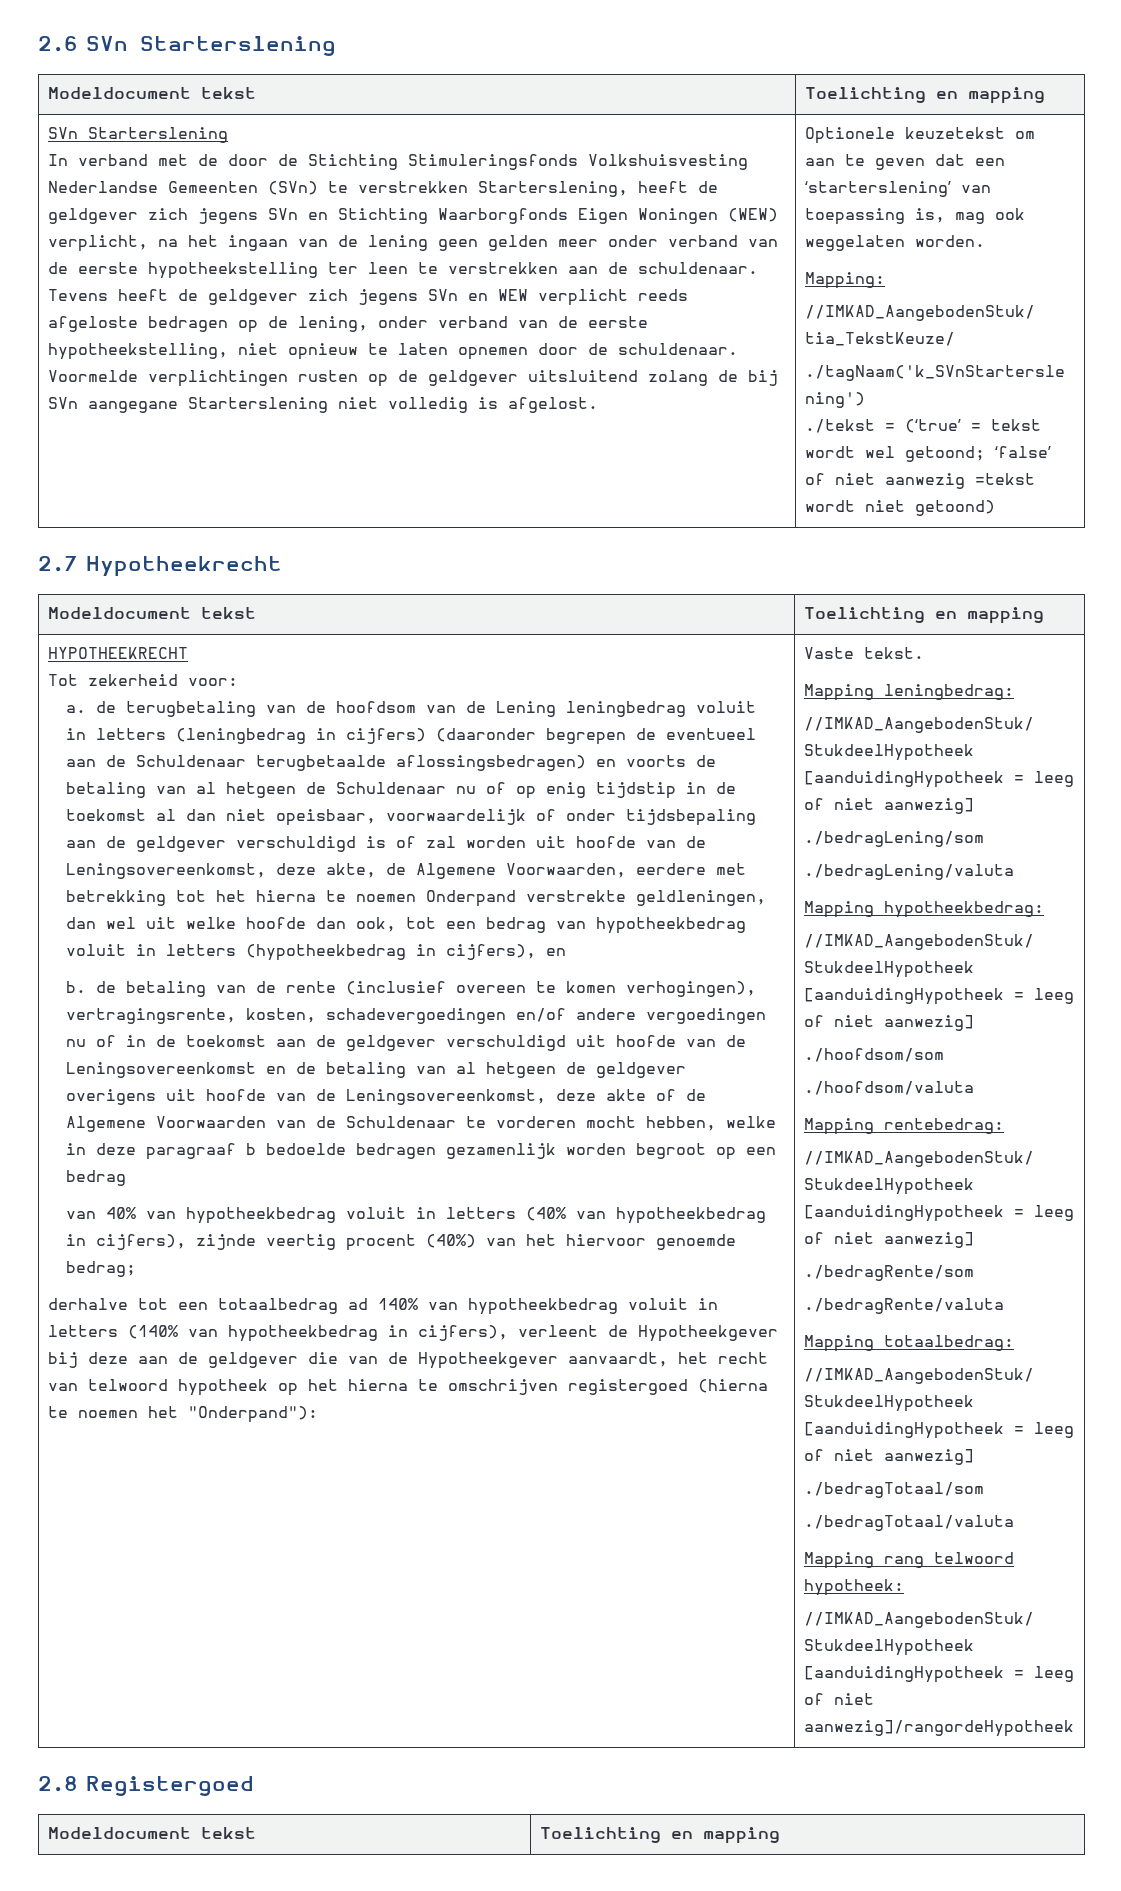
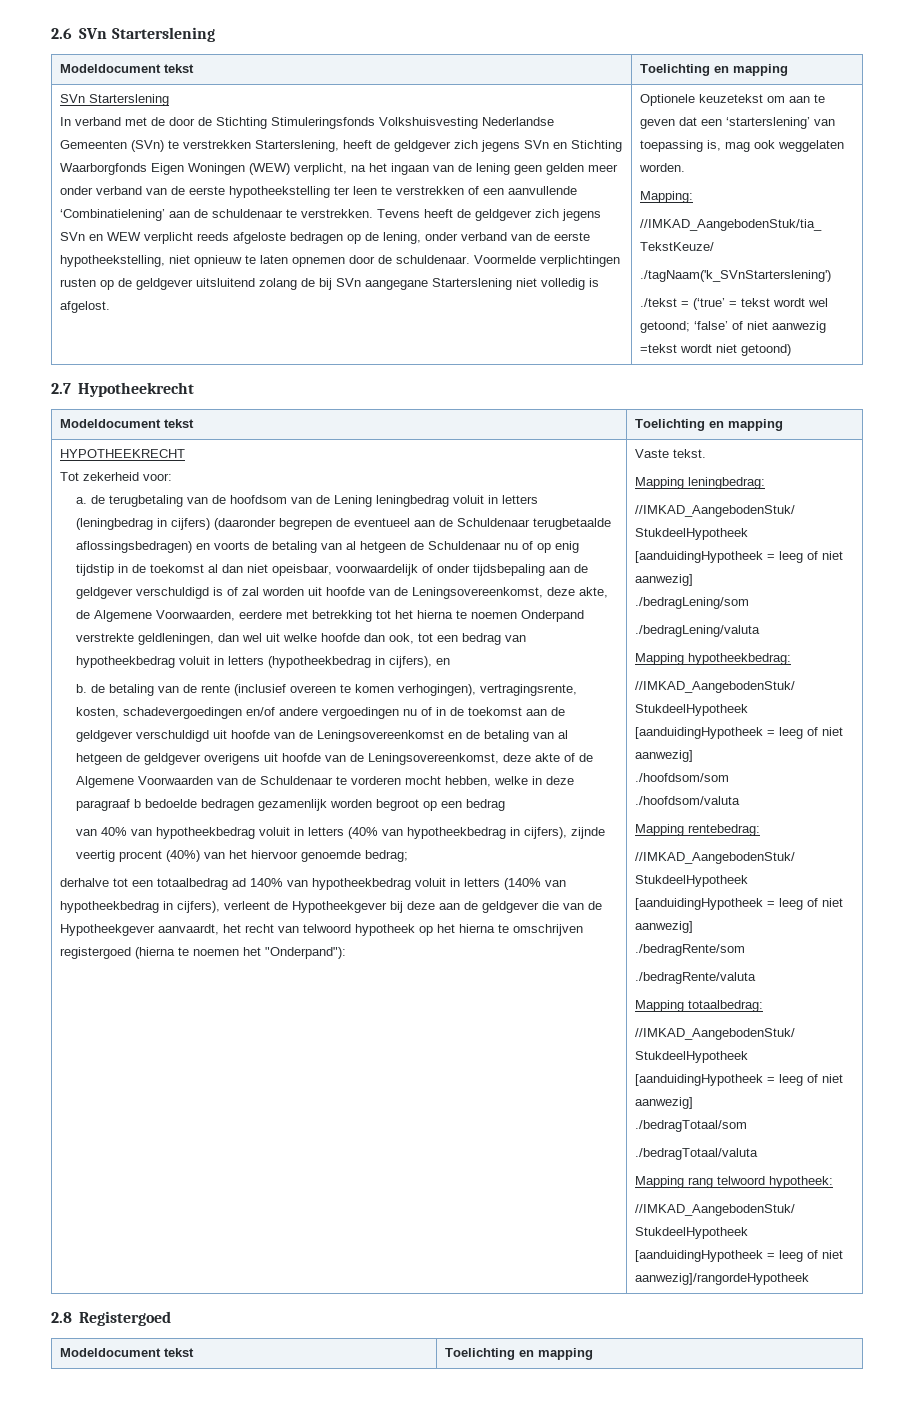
[568,262,759,274] aan de schuldenaar. -> [467,186,577,195] [59,209,373,221] of een aanvullende ‘Combinatielening’ aan de schuldenaar te verstrekken.

